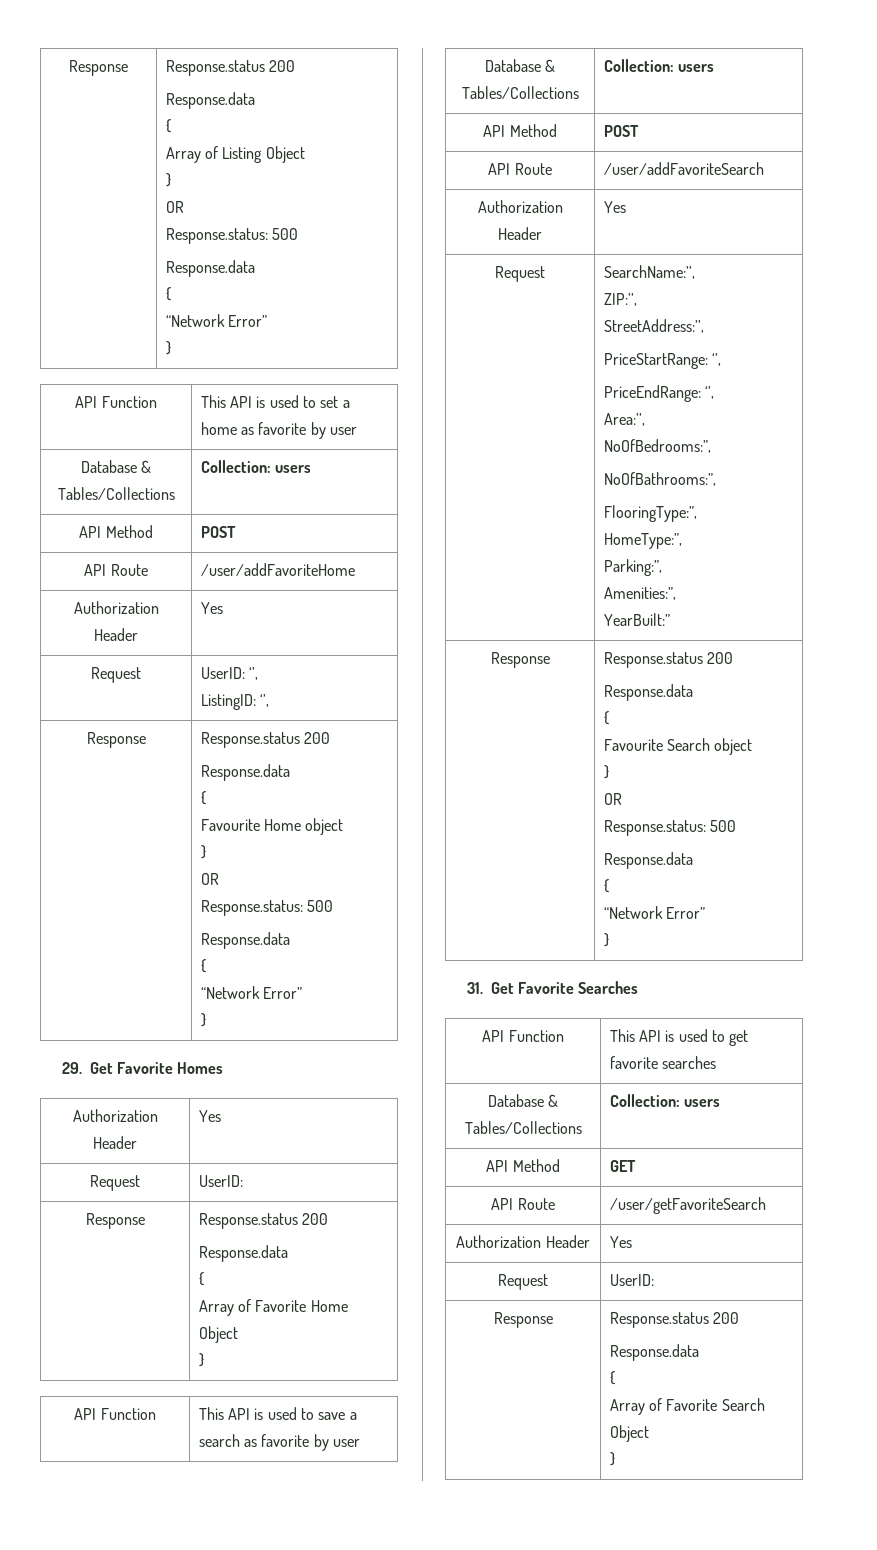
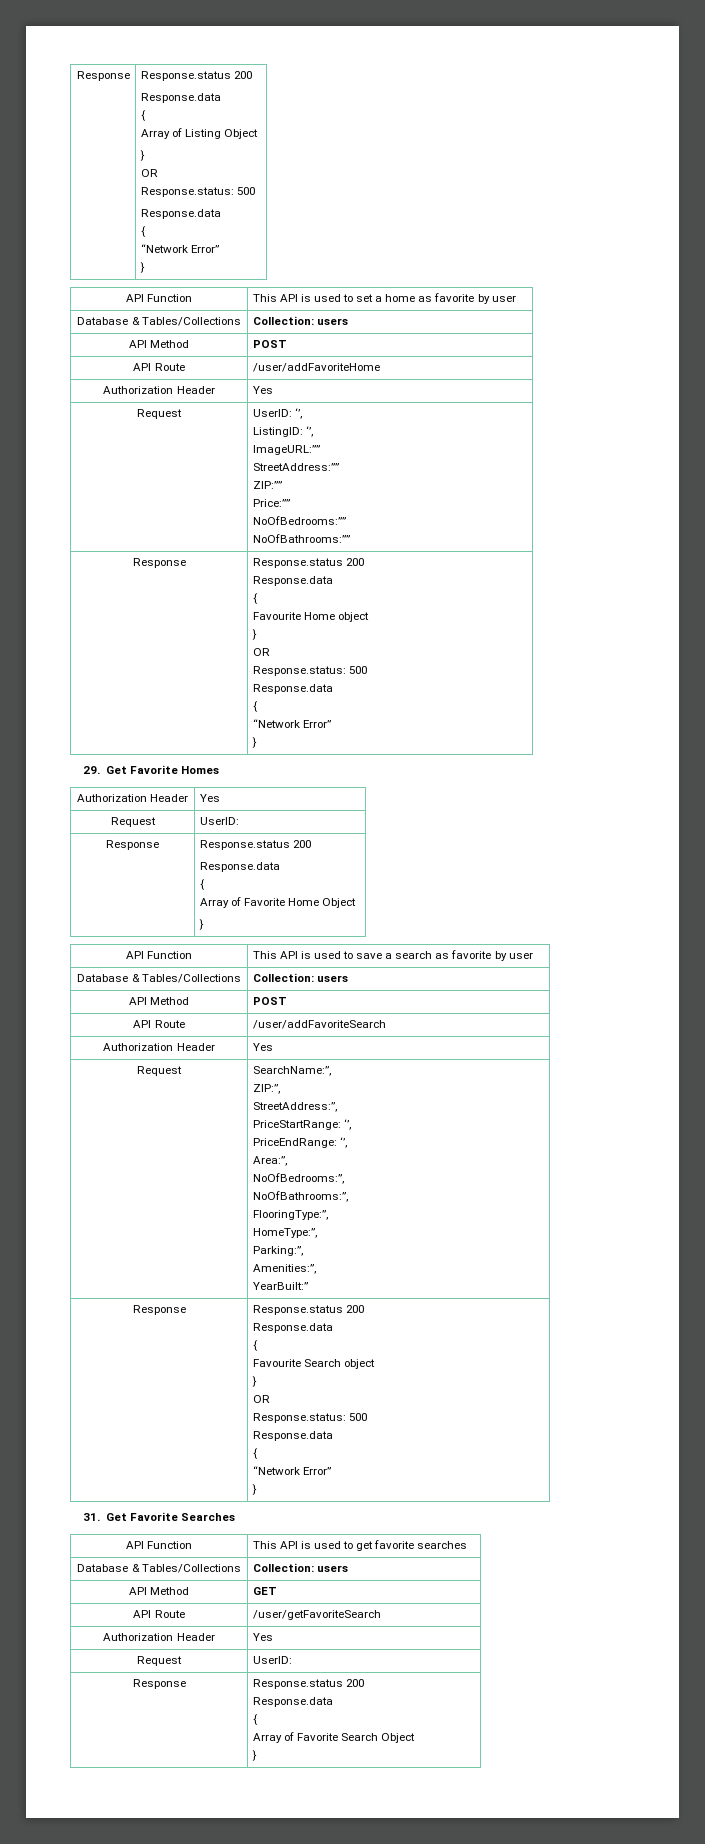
(270, 700) none -> [252,445,320,455] [252,463,339,471] [252,481,282,489] [252,499,290,507] [252,516,346,525] [252,534,350,543] // ImageURL:”” // StreetAddress:”” // ZIP:”” // Price:”” // NoOfBedrooms:”” // NoOfBathrooms:””

